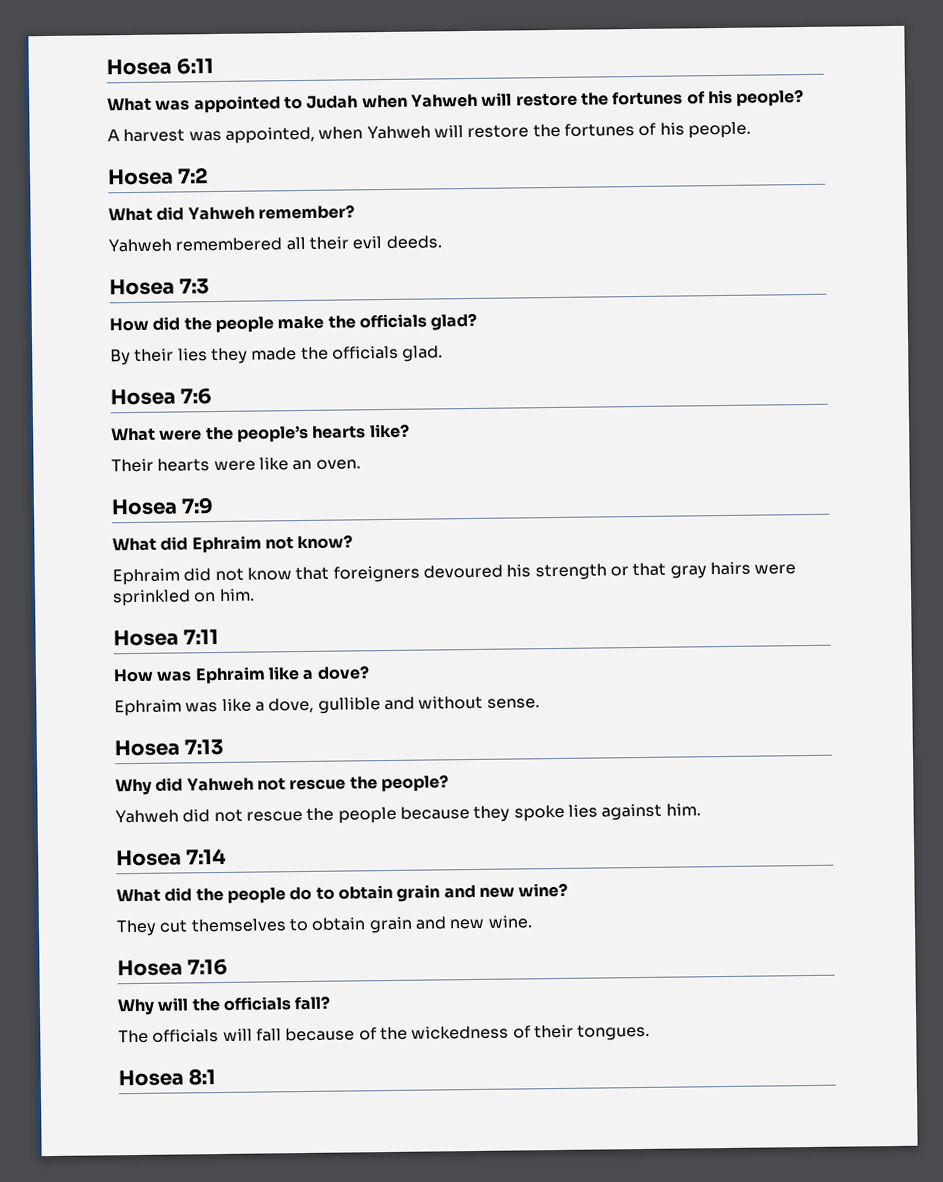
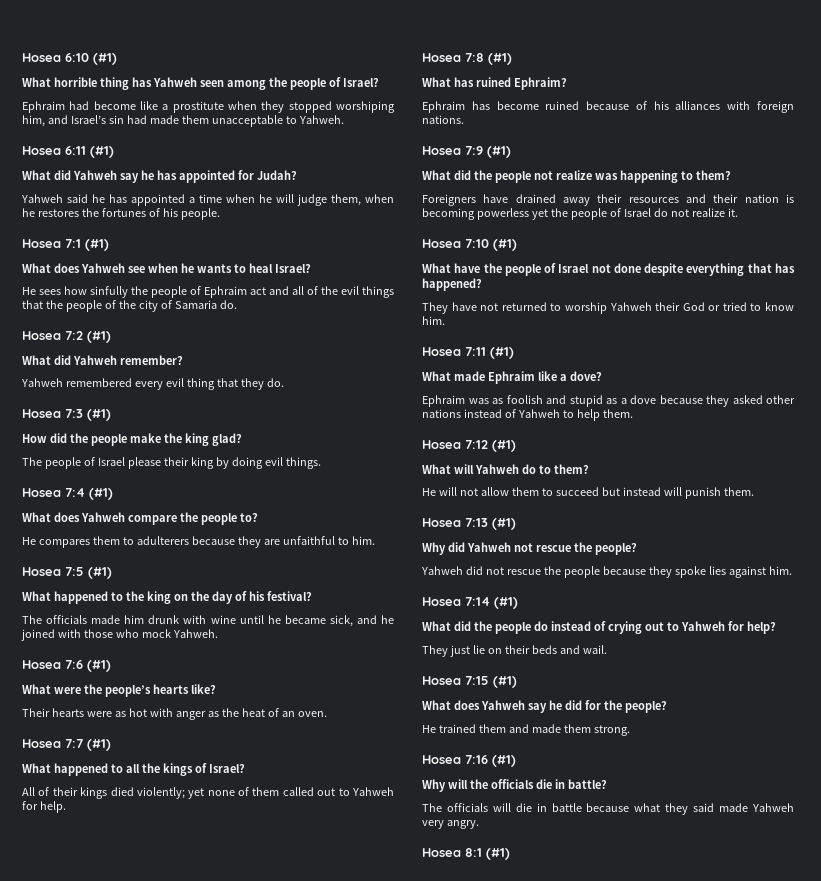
[106,58,172,76] Hosea -> [22,53,117,65] [22,77,379,90] [22,101,395,113] [22,115,344,127] [22,146,61,155] Hosea 6:10 (#1) // What horrible thing has Yahweh seen among the people of Israel? // Ephraim had become like a prostitute when they stopped worshiping him, and Israel’s sin had made them unacceptable to Yahweh. // Hosea
[107,89,805,114] [107,124,530,144] // What was appointed to Judah when Yahweh will restore the fortunes of his people? // A harvest was appointed, when Yahweh will restore -> [90,146,114,158] [22,170,297,183] [21,194,394,206] [22,208,79,217] (#1) // What did Yahweh say he has appointed for Judah? // Yahweh said he has appointed a time when he will judge them, when he restores
(751, 130) none -> [22,239,109,251] [22,263,311,273] [22,286,394,298] [22,300,237,312] // Hosea 7:1 (#1) // What does Yahweh see when he wants to heal Israel? // He sees how sinfully the people of Ephraim act and all of the evil things that the people of the city of Samaria do.
(210, 175) none -> [87,331,111,343] (#1)
[285,235,442,251] all their evil deeds. -> [134,378,284,390] every evil thing that they do.
(211, 286) none -> [87,409,111,421] (#1)
[358,313,427,329] officials -> [184,433,209,446] king
[110,345,444,366] By their lies they made the officials glad. -> [22,457,321,469] [22,488,113,500] [22,512,258,525] [22,536,375,548] [22,567,112,579] [22,591,312,604] [22,615,394,627] [21,629,218,641] The people of Israel please their king by doing evil things. // Hosea 7:4 (#1) // What does Yahweh compare the people to? // He compares them to adulterers because they are unfaithful to him. // Hosea 7:5 (#1) // What happened to the king on the day of his festival? // The officials made him drunk with wine until he became sick, and he joined with those who mock Yahweh.
(213, 396) none -> [87,660,111,672] (#1)
[258,457,361,471] like an oven. -> [114,708,327,720] [22,739,111,751] [22,763,245,776] [22,787,394,799] [22,801,66,813] [422,53,512,65] [422,77,567,90] [422,101,794,113] [422,115,464,124] as hot with anger as the heat of an oven. // Hosea 7:7 (#1) // What happened to all the kings of Israel? // All of their kings died violently; yet none of them called out to Yahweh for help. // Hosea 7:8 (#1) // What has ruined Ephraim? // Ephraim has become ruined because of his alliances with foreign nations.
[112,534,354,554] [112,561,797,586] [112,589,217,607] // What did Ephraim not know? // Ephraim did not know that foreigners devoured his strength or that gray hairs were sprinkled on -> [487,146,511,158] [422,170,731,183] [422,194,794,206] [422,208,738,220] [422,239,517,251] [422,263,795,276] [422,278,482,291] [422,302,794,314] (#1) // What did the people not realize was happening to them? // Foreigners have drained away their resources and their nation is becoming powerless yet the people of Israel do not realize it. // Hosea 7:10 (#1) // What have the people of Israel not done despite everything that has happened? // They have not returned to worship Yahweh their God or tried to know
[113,668,193,683] // How was -> [490,347,514,359] [422,371,485,381] (#1) // What made
[221,695,540,714] like a dove, gullible and without sense. -> [492,395,795,407] [422,409,633,421] [422,440,516,452] [422,464,589,474] [422,487,754,499] as foolish and stupid as a dove because they asked other nations instead of Yahweh to help them. // Hosea 7:12 (#1) // What will Yahweh do to them? // He will not allow them to succeed but instead will punish them.
(225, 747) none -> [492,518,516,530] (#1)
(228, 856) none -> [494,597,518,609] (#1)
[315,882,569,902] [116,915,533,937] to obtain grain and new wine? // They cut themselves to obtain grain and new wine. -> [550,621,776,634] [422,645,607,657] [422,676,517,688] [422,700,667,713] [422,724,630,736] instead of crying out to Yahweh for help? // They just lie on their beds and wail. // Hosea 7:15 (#1) // What does Yahweh say he did for the people? // He trained them and made them strong.
(229, 967) none -> [492,755,516,767] (#1)
[294,995,331,1011] fall? -> [535,779,607,789] die in battle?
[255,1023,651,1042] fall because of the wickedness of their tongues. -> [515,803,794,815] [422,820,479,829] die in battle because what they said made Yahweh very angry.
(217, 1077) none -> [486,848,510,860] (#1)

